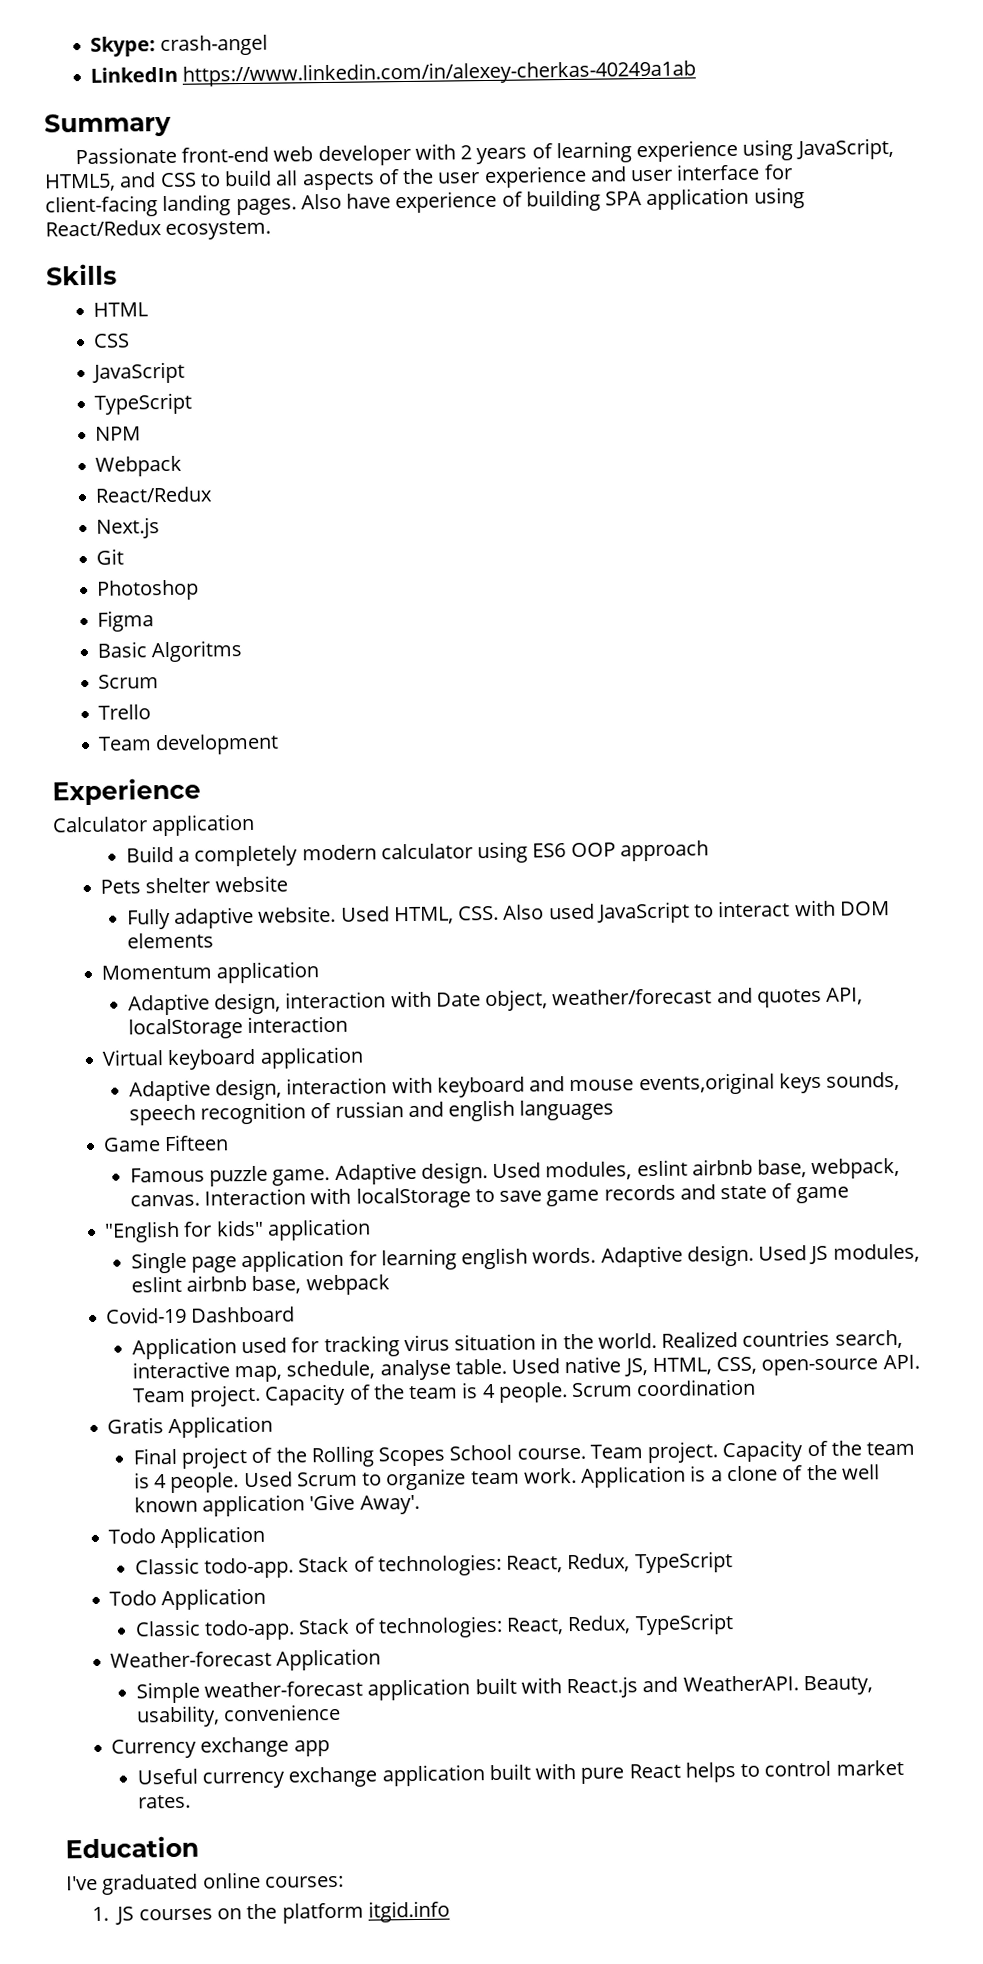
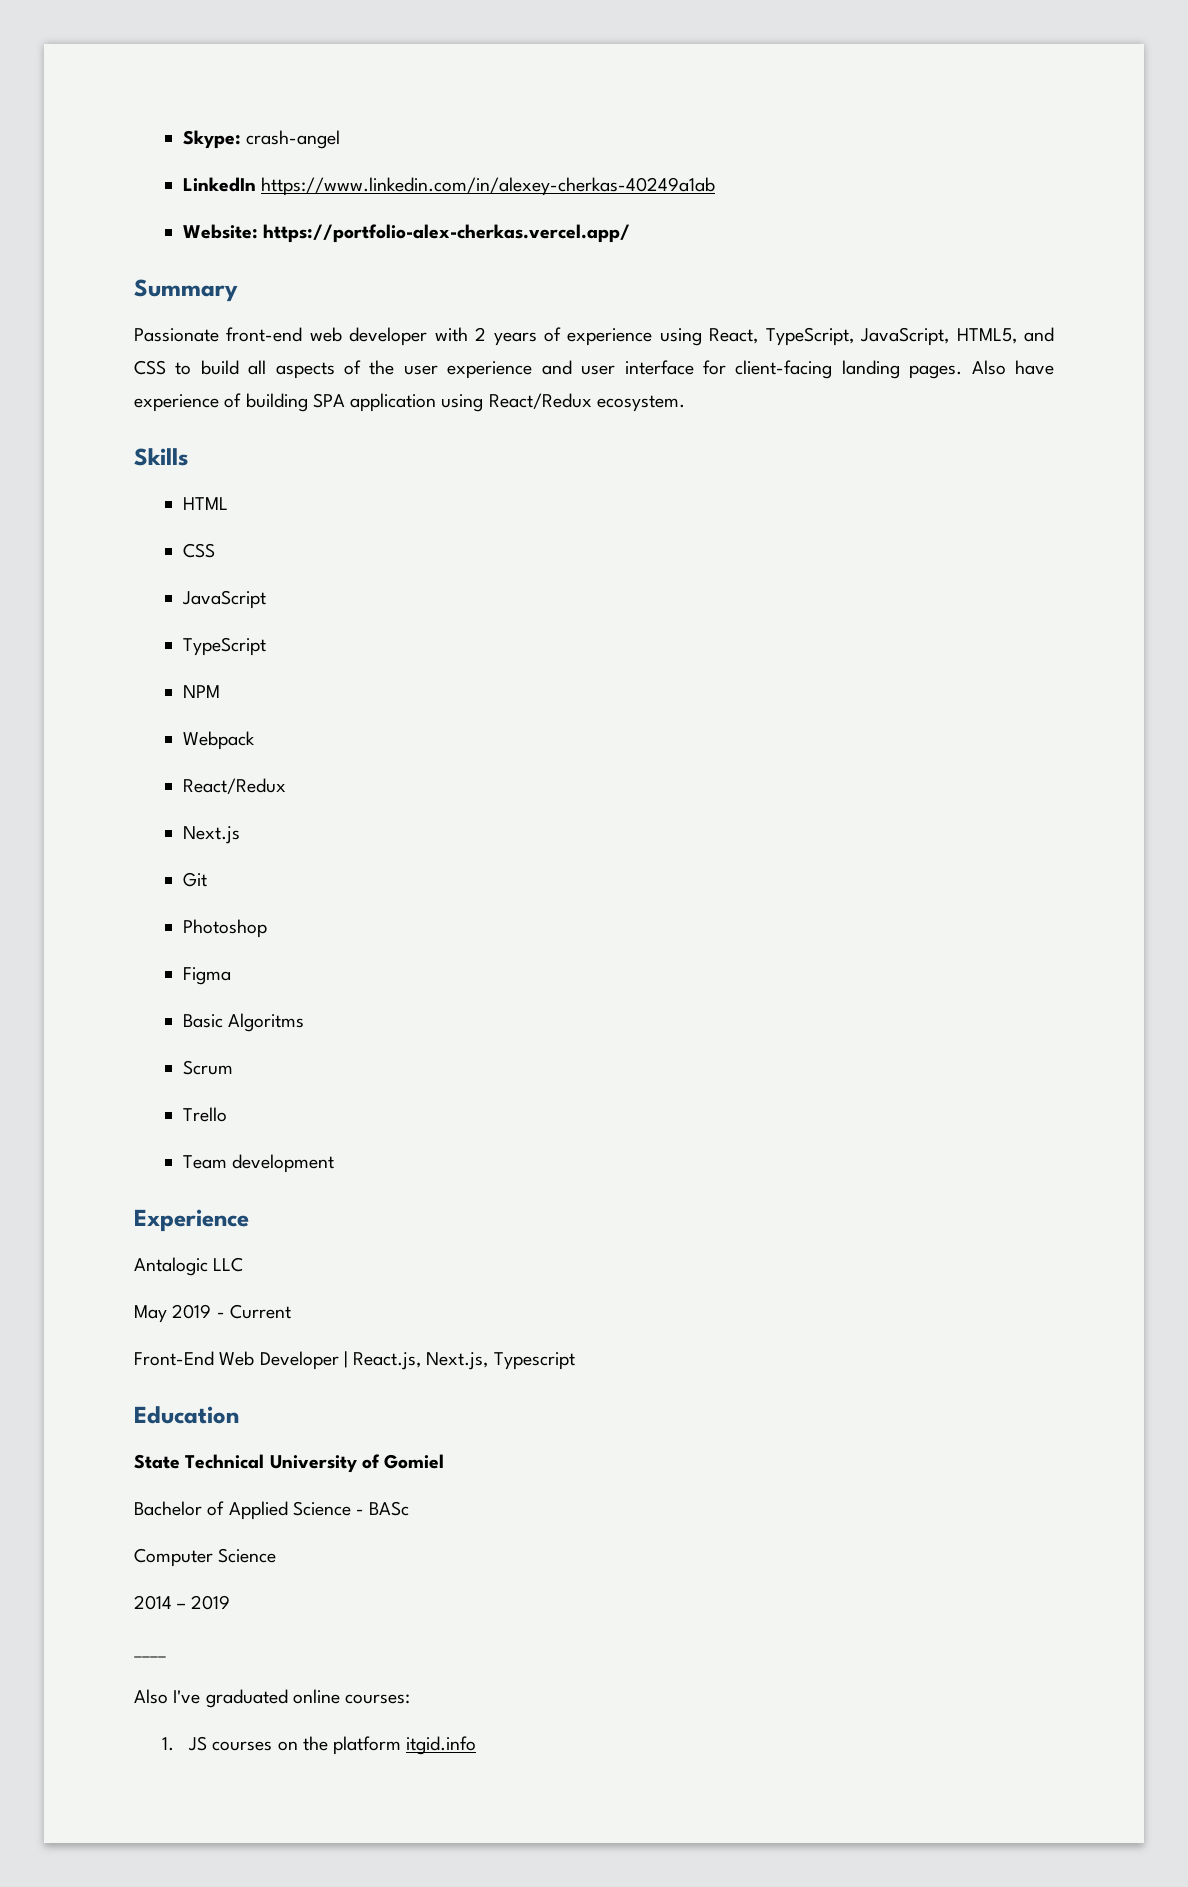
(697, 73) none -> [183,224,631,243] // Website: https://portfolio-alex-cherkas.vercel.app/
[555,141,632,164] learning -> (561, 334) none
(794, 150) none -> [709,327,854,346] React, TypeScript,
[52,813,256,837] [125,840,709,867] [100,875,288,894] [126,899,891,930] [126,932,214,949] [101,961,320,984] [127,987,864,1016] [127,1015,349,1040] [102,1046,364,1071] [128,1071,901,1102] [128,1099,615,1126] [103,1134,230,1152] [129,1157,901,1187] [129,1183,849,1209] [104,1218,371,1243] [130,1243,920,1274] [130,1274,390,1296] [106,1306,296,1324] [131,1329,903,1360] [131,1354,920,1383] [132,1378,757,1407] [107,1415,274,1439] [132,1440,916,1469] [133,1464,880,1494] [133,1493,420,1517] [108,1525,266,1549] [134,1551,733,1579] [109,1587,267,1611] [134,1613,734,1641] [110,1648,382,1671] [135,1675,873,1704] [135,1703,342,1728] [111,1736,330,1759] [136,1759,904,1789] [137,1794,191,1809] [65,1835,199,1859] Calculator application // Build a completely modern calculator using ES6 OOP approach // Pets shelter website // Fully adaptive website. Used HTML, CSS. Also used JavaScript to interact with DOM elements // Momentum application // Adaptive design, interaction with Date object, weather/forecast and quotes API, localStorage interaction // Virtual keyboard application // Adaptive design, interaction with keyboard and mouse events,original keys sounds, speech recognition of russian and english languages // Game Fifteen // Famous puzzle game. Adaptive design. Used modules, eslint airbnb base, webpack, canvas. Interaction with localStorage to save game records and state of game // "English for kids" application // Single page application for learning english words. Adaptive design. Used JS modules, eslint airbnb base, webpack // Covid-19 Dashboard // Application used for tracking virus situation in the world. Realized countries search, interactive map, schedule, analyse table. Used native JS, HTML, CSS, open-source API. Team project. Capacity of the team is 4 people. Scrum coordination // Gratis Application // Final project of the Rolling Scopes School course. Team project. Capacity of the team is 4 people. Used Scrum to organize team work. Application is a clone of the well known application 'Give Away'. // Todo Application // Classic todo-app. Stack of technologies: React, Redux, TypeScript // Todo Application // Classic todo-app. Stack of technologies: React, Redux, TypeScript // Weather-forecast Application // Simple weather-forecast application built with React.js and WeatherAPI. Beauty, usability, convenience // Currency exchange app // Useful currency exchange application built with pure React helps to control market rates. // Education // -> [134,1257,244,1276] [134,1304,291,1323] [134,1351,575,1370] [134,1406,239,1424] [134,1454,445,1473] [134,1501,410,1520] [134,1548,277,1567] [134,1595,230,1610] [134,1656,166,1658] [134,1689,168,1704] Antalogic LLC // May 2019 - Current // Front-End Web Developer | React.js, Next.js, Typescript // Education // State Technical University of Gomiel // Bachelor of Applied Science - BASc // Computer Science // 2014 – 2019 // ____ // Also

